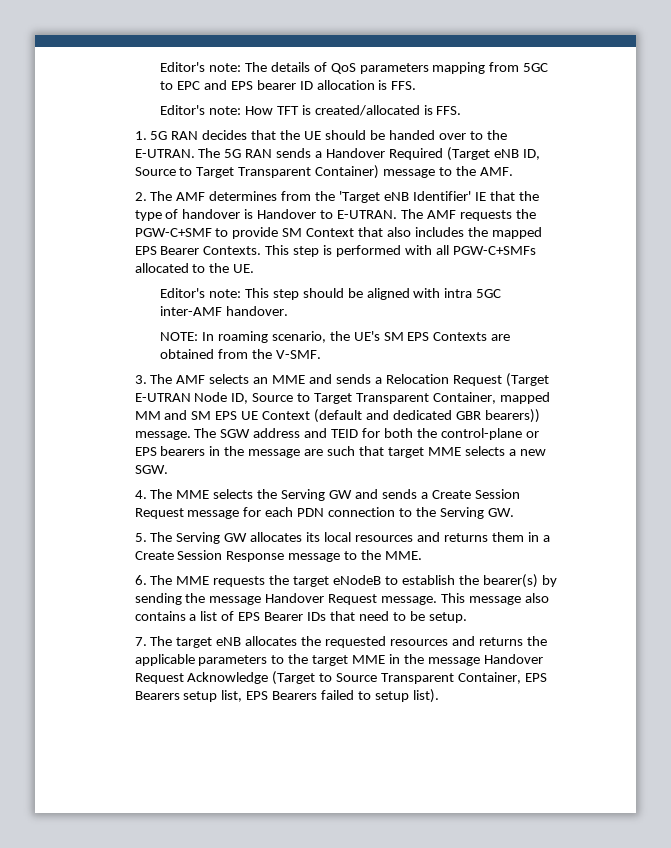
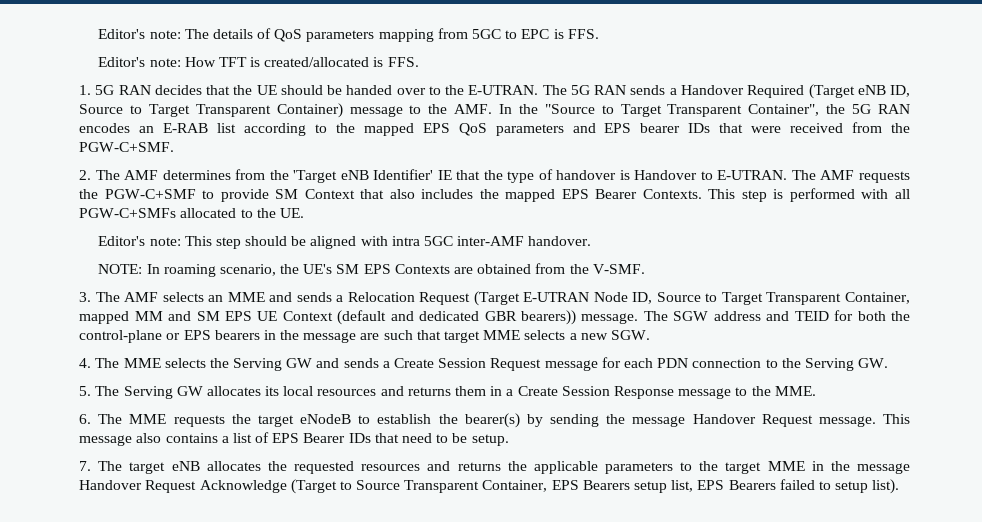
[203,80,375,90] and EPS bearer ID allocation -> (550, 34) none
(513, 171) none -> [499,104,910,117] [79,122,910,136] [79,142,175,152] In the "Source to Target Transparent Container", the 5G RAN encodes an E-RAB list according to the mapped EPS QoS parameters and EPS bearer IDs that were received from the PGW-C+SMF.

